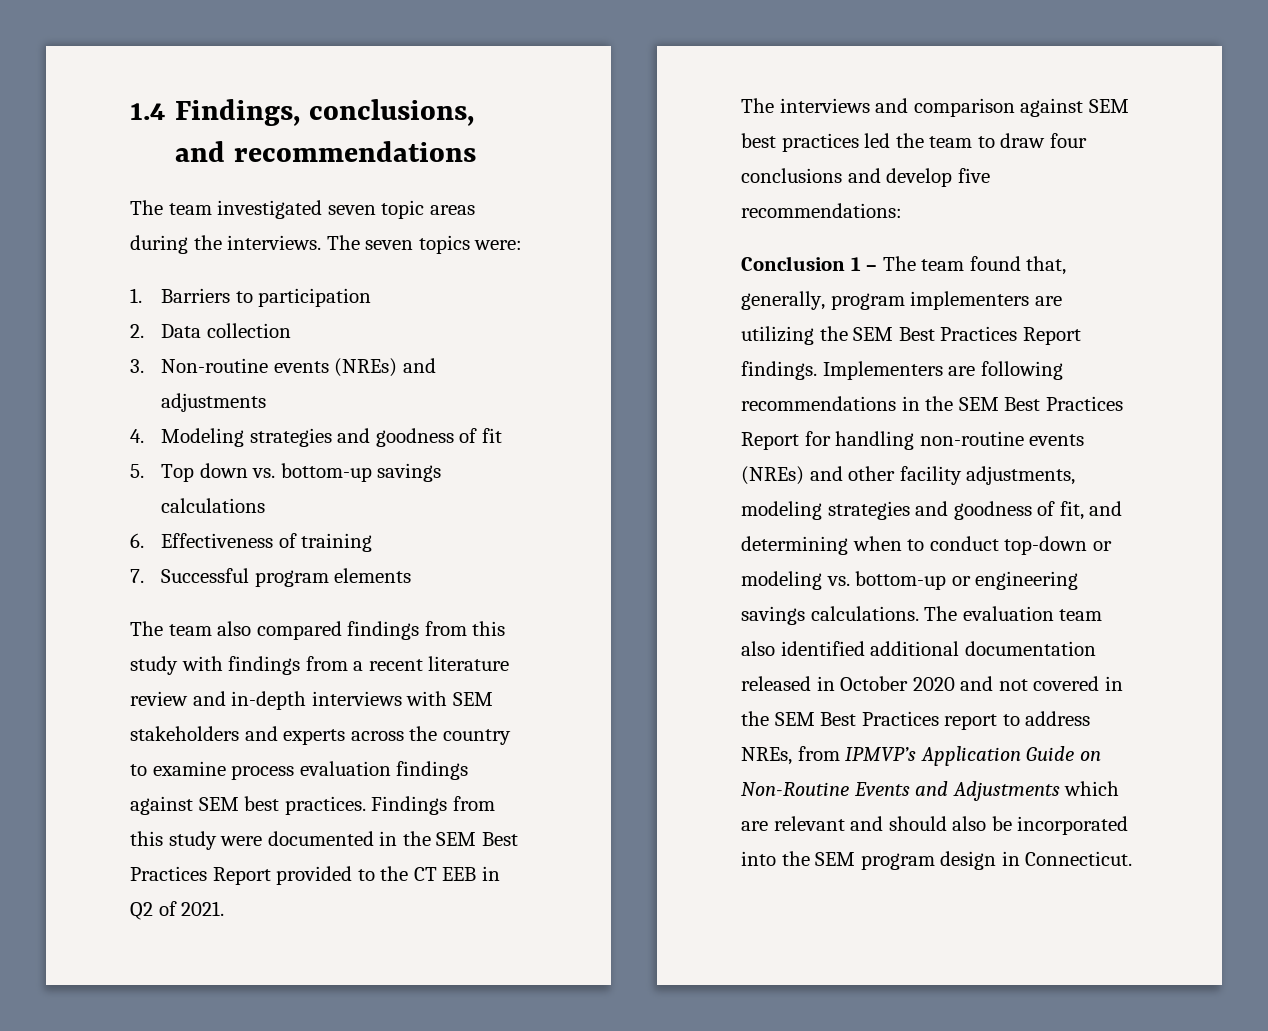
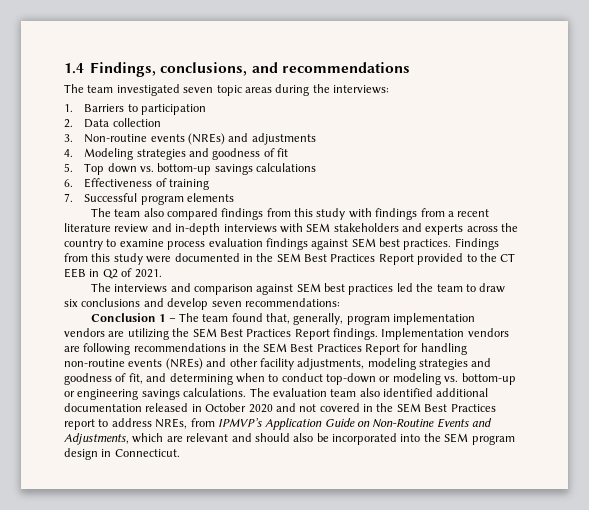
[227,235,523,254] interviews. The seven topics were: -> [333,85,389,94] interviews:
[1049,133,1087,148] four -> [64,299,78,307] six
[957,168,990,183] five -> [211,301,242,307] seven
[910,291,1030,310] implementers -> [393,313,476,325] [64,328,105,337] implementation vendors
[822,361,943,380] Implementers -> [381,328,509,340] Implementation vendors
[952,781,1060,801] Adjustments -> [64,433,129,445] Adjustments,

